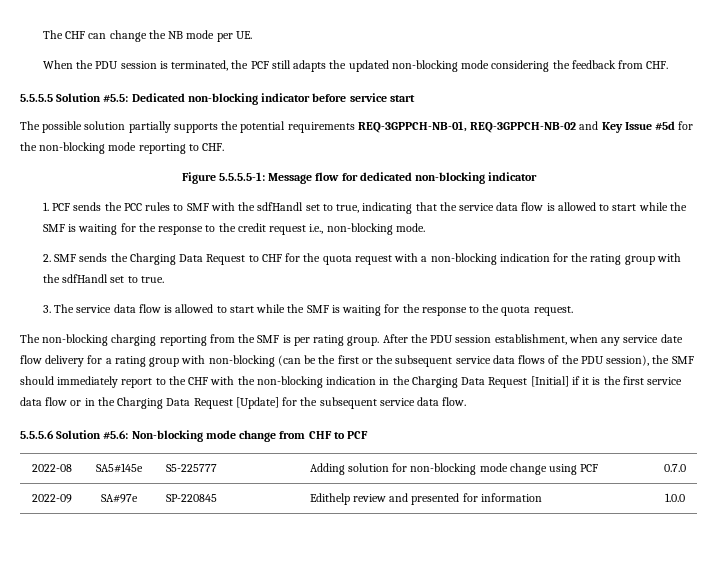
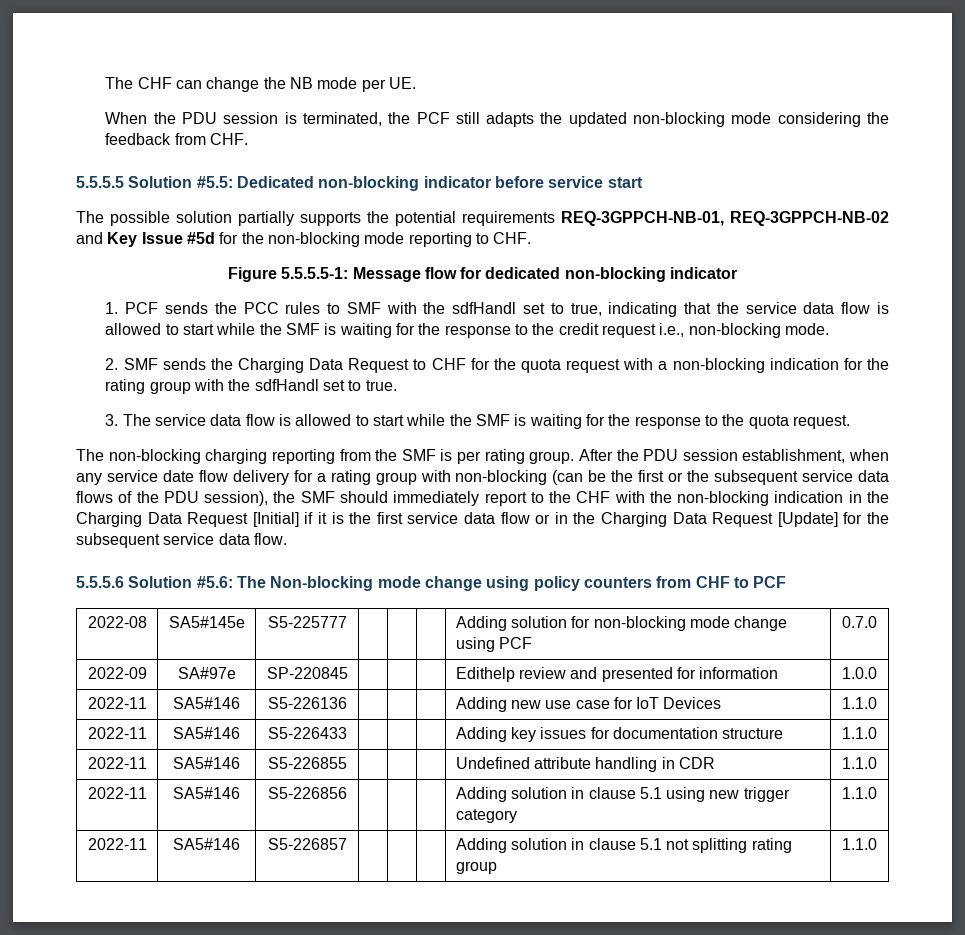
(129, 434) none -> [236,576,266,588] The
(277, 436) none -> [486,576,652,591] using policy counters
(685, 497) none -> [87,697,147,709] [173,697,240,709] [267,697,347,709] [455,697,722,712] [842,697,877,709] [87,727,147,739] [173,727,240,739] [267,727,347,739] [455,727,784,742] [842,727,877,739] [87,757,147,769] [173,757,240,769] [267,757,347,769] [455,757,715,772] [842,757,877,769] [87,787,147,799] [173,787,240,799] [267,787,347,799] [455,787,790,802] [455,809,517,823] [842,787,877,799] [87,838,147,850] [173,838,240,850] [267,838,347,850] [455,838,792,853] [455,861,497,874] [842,838,877,850] // 2022-11 | SA5#146 | S5-226136 | | | | Adding new use case for IoT Devices | 1.1.0 // 2022-11 | SA5#146 | S5-226433 | | | | Adding key issues for documentation structure | 1.1.0 // 2022-11 | SA5#146 | S5-226855 | | | | Undefined attribute handling in CDR | 1.1.0 // 2022-11 | SA5#146 | S5-226856 | | | | Adding solution in clause 5.1 using new trigger category | 1.1.0 // 2022-11 | SA5#146 | S5-226857 | | | | Adding solution in clause 5.1 not splitting rating group | 1.1.0

